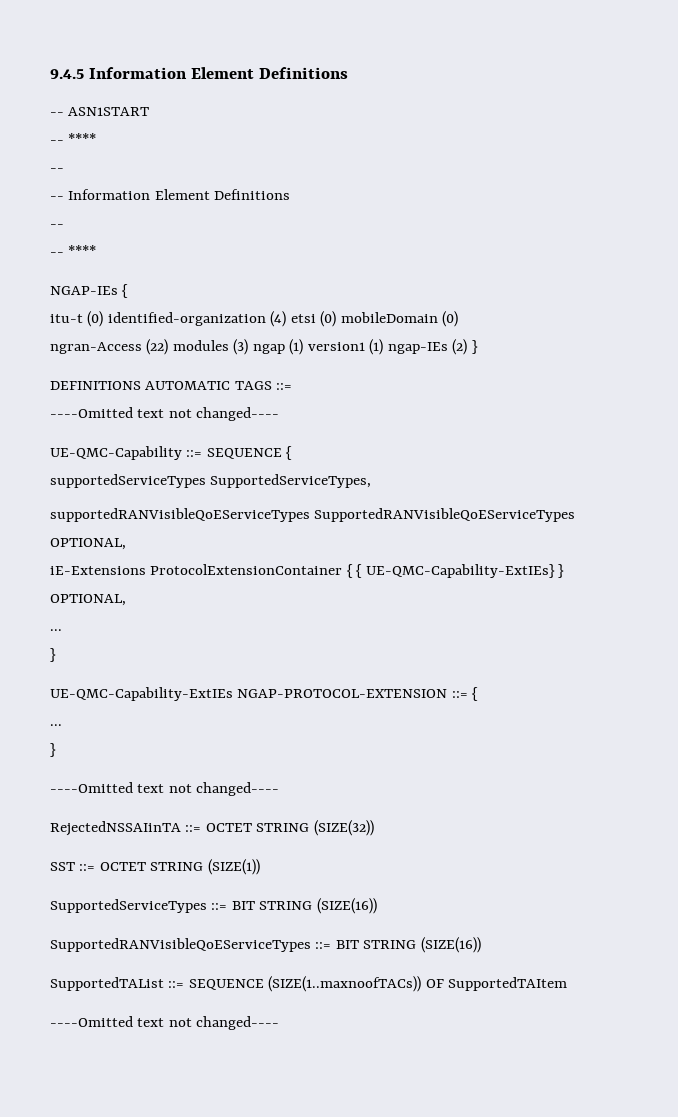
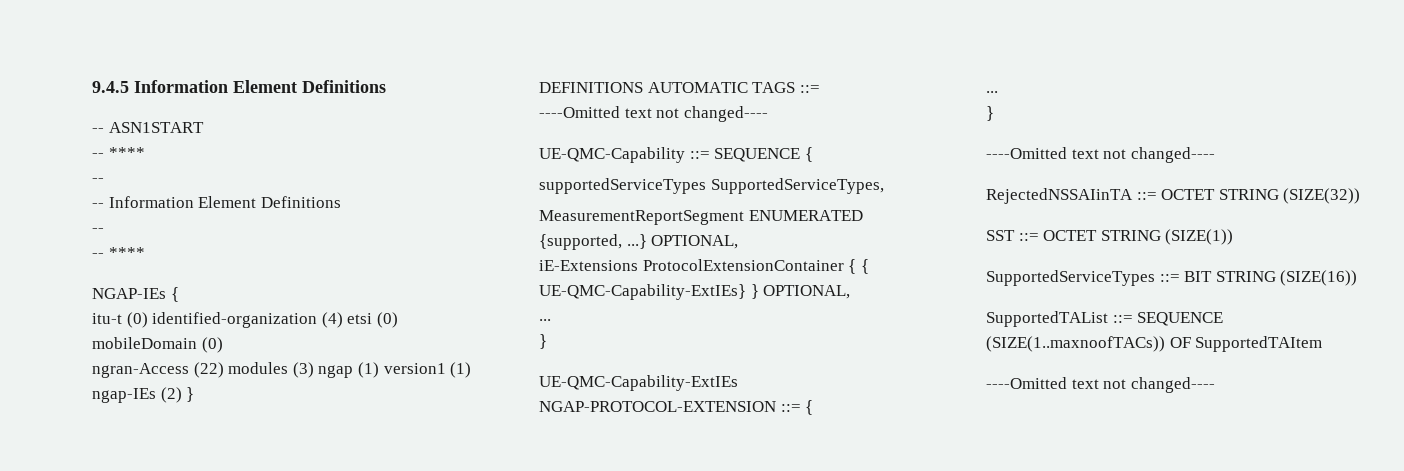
[50,508,576,522] supportedRANVisibleQoEServiceTypes SupportedRANVisibleQoEServiceTypes -> [539,210,863,225] [539,234,647,250] MeasurementReportSegment ENUMERATED {supported, ...}
[50,937,481,953] // SupportedRANVisibleQoEServiceTypes ::= BIT STRING (SIZE(16)) -> (1358, 278) none

